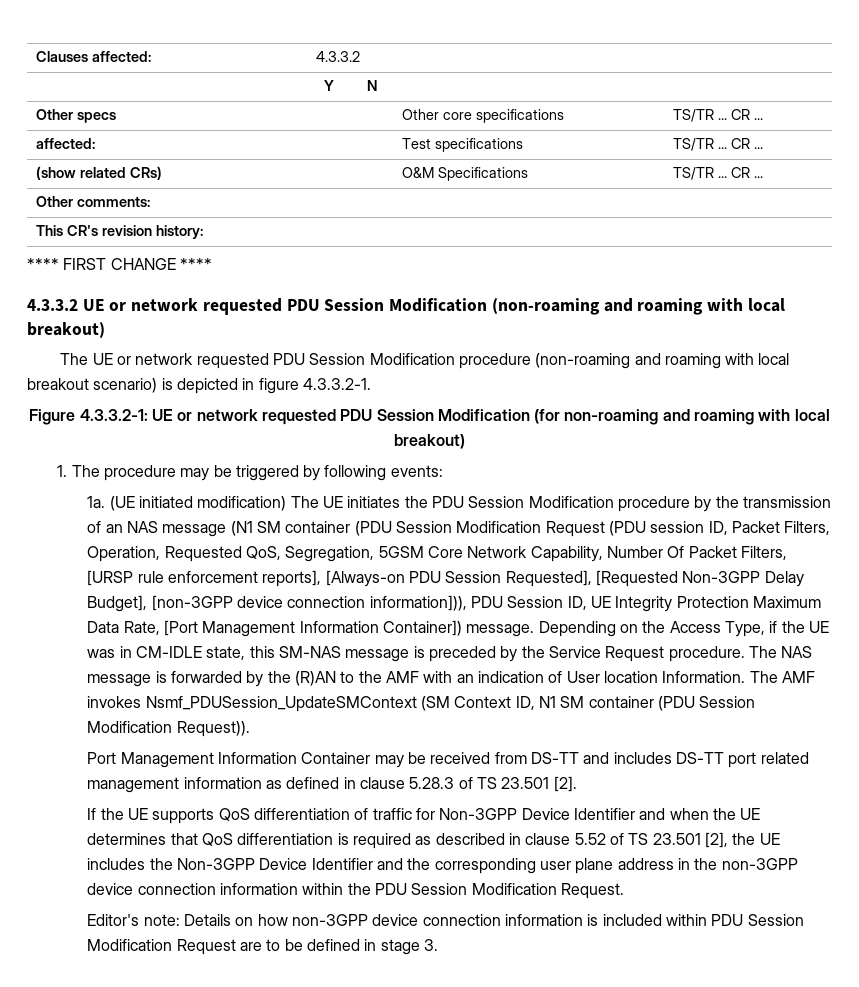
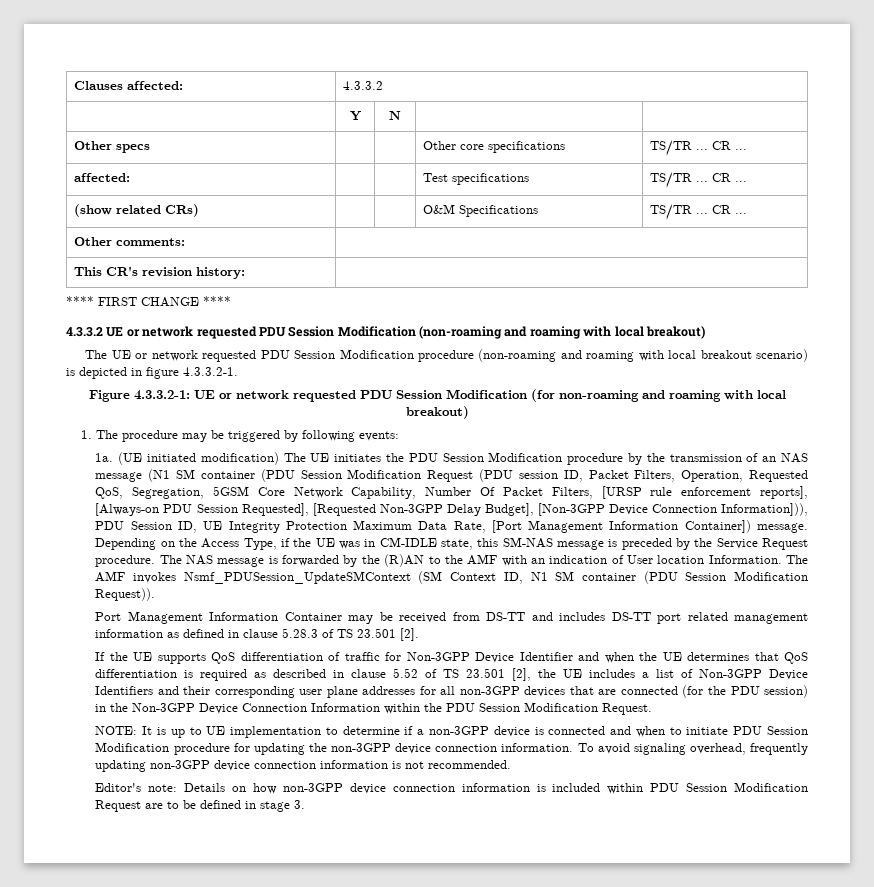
[151,595,467,611] [non-3GPP device connection information])), -> [537,503,809,516] [Non-3GPP Device Connection Information])),
[149,858,798,874] [87,883,299,895] the Non-3GPP Device Identifier and the corresponding user plane address in the non-3GPP device connection information -> [642,669,809,680] [95,685,809,698] [95,703,381,714] a list of Non-3GPP Device Identifiers and their corresponding user plane addresses for all non-3GPP devices that are connected (for the PDU session) in the Non-3GPP Device Connection Information
(625, 891) none -> [95,726,809,738] [95,742,808,755] [95,760,512,772] // NOTE: It is up to UE implementation to determine if a non-3GPP device is connected and when to initiate PDU Session Modification procedure for updating the non-3GPP device connection information. To avoid signaling overhead, frequently updating non-3GPP device connection information is not recommended.

